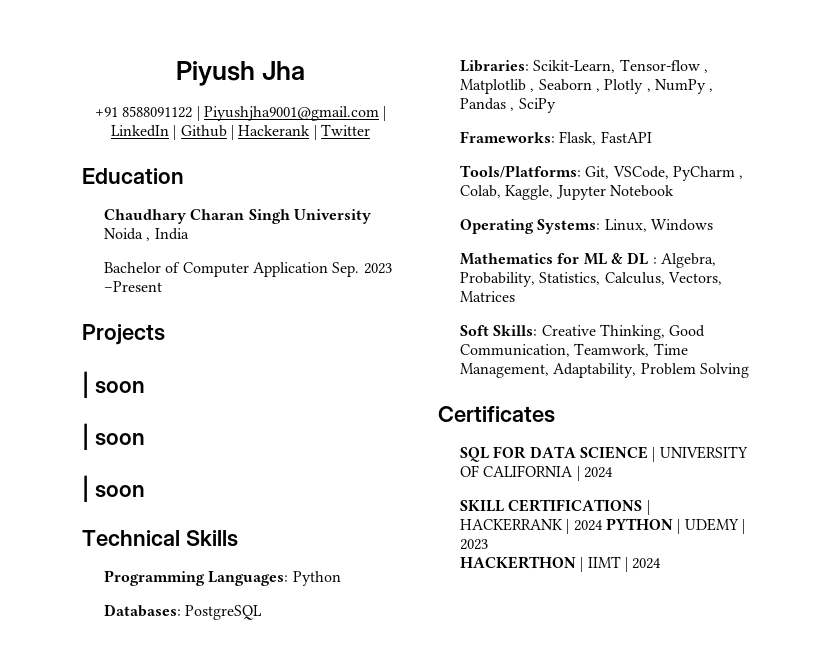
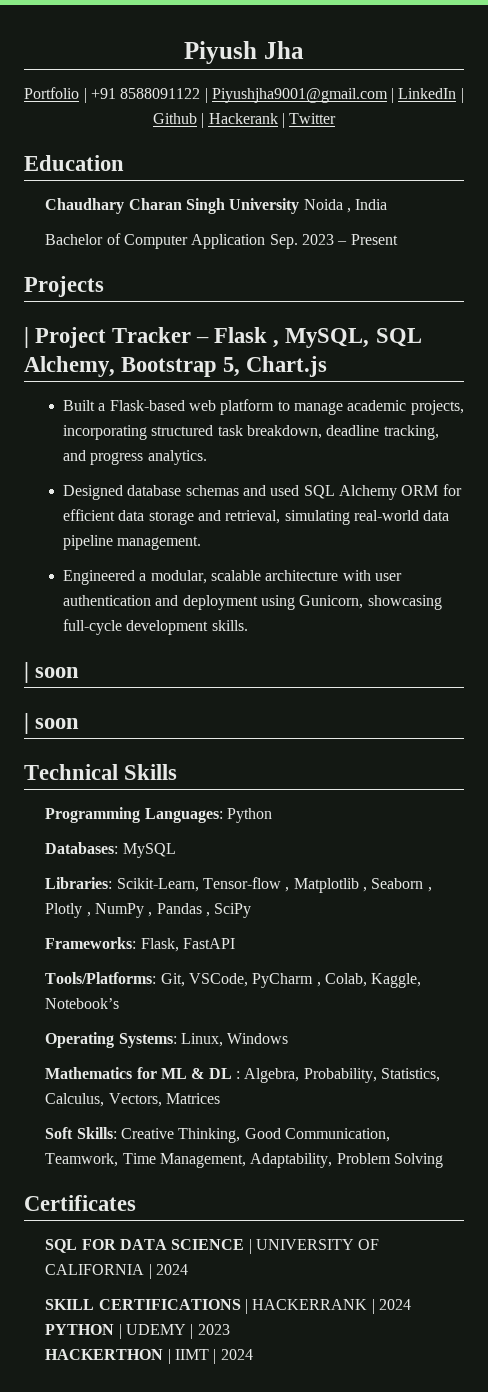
(306, 70) none -> [24,87,87,103] Portfolio |
[103,281,162,292] –Present -> [337,234,398,245] – Present
[94,381,145,394] soon -> [35,327,422,348] [24,356,328,377] [63,399,464,415] [63,425,439,440] [63,450,207,465] [63,484,462,500] [63,509,450,525] [63,535,202,550] [63,570,402,585] [63,595,442,610] [63,619,248,635] Project Tracker – Flask , MySQL, SQL Alchemy, Bootstrap 5, Chart.js // Built a Flask-based web platform to manage academic projects, incorporating structured task breakdown, deadline tracking, and progress analytics. // Designed database schemas and used SQL Alchemy ORM for efficient data storage and retrieval, simulating real-world data pipeline management. // Engineered a modular, scalable architecture with user authentication and deployment using Gunicorn, showcasing full-cycle development skills.
[185,605,263,620] PostgreSQL -> [122,843,176,858] MySQL
[555,185,674,200] Jupyter Notebook -> [45,998,120,1009] Notebook’s

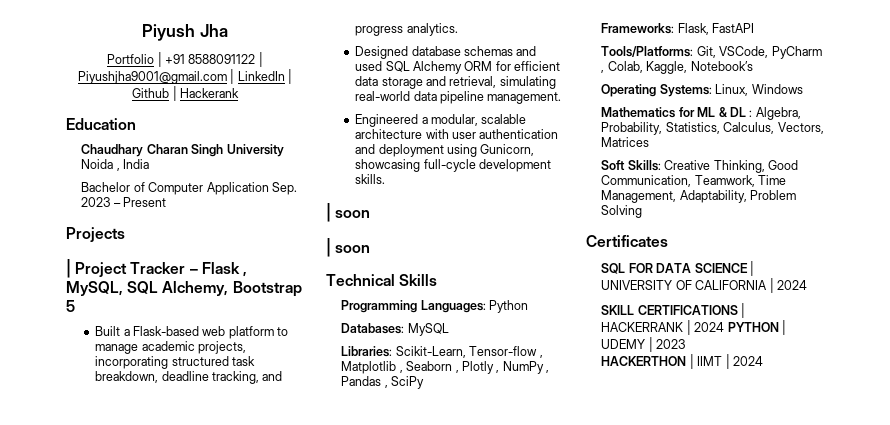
[281,113,337,128] | Twitter -> (239, 93) none
[223,356,328,377] 5, Chart.js -> [66,300,75,312] 5

